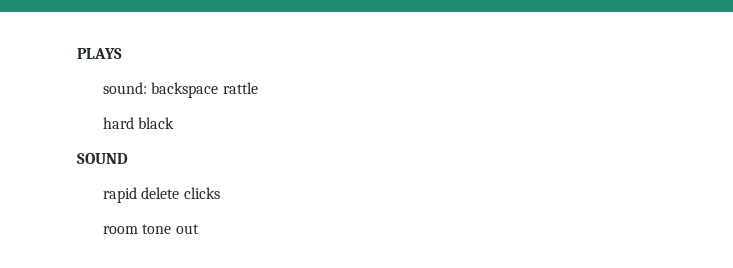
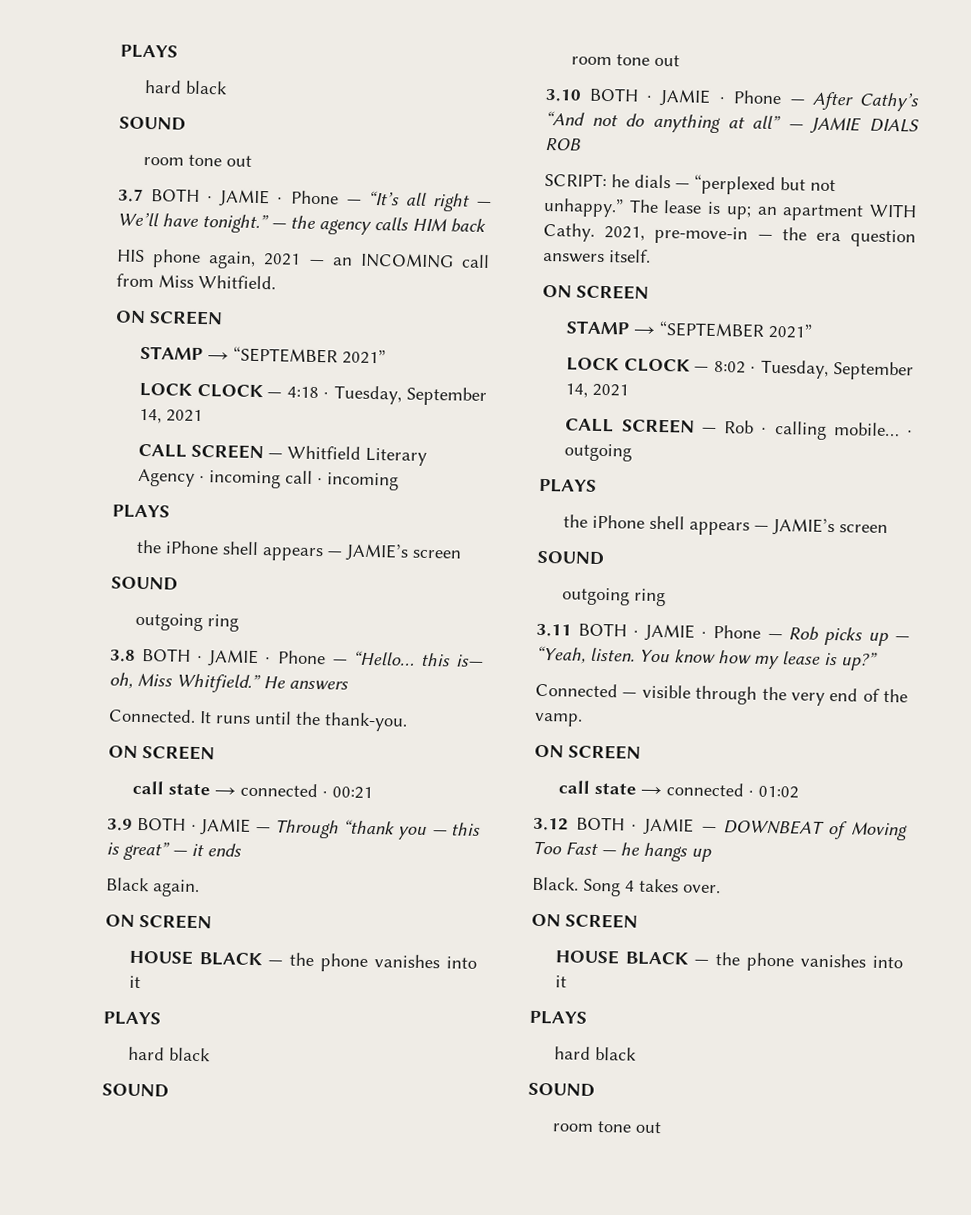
[77,48,122,59] [102,82,258,98] [102,117,175,129] [77,153,128,164] [102,187,220,203] PLAYS // sound: backspace rattle // hard black // SOUND // rapid delete clicks -> [120,44,178,59] [144,79,229,95] [119,116,186,131] [143,154,253,167] [118,188,492,212] [117,212,486,235] [116,249,490,269] [116,273,276,290] [115,310,223,326] [140,345,387,365] [139,382,487,406] [139,408,204,424] [138,443,428,466] [138,468,400,491] [112,504,170,519] [136,539,462,562] [111,576,178,591] [135,612,240,632] [110,648,484,668] [109,672,349,694] [108,708,408,732] [108,745,215,761] [132,780,374,800] [107,816,481,841] [106,841,242,861] [106,877,200,898] [105,914,212,930] [129,949,477,973] [129,975,142,989] [103,1011,161,1026] [128,1046,212,1062] [102,1083,169,1098] [571,54,681,67] [545,87,920,112] [545,110,919,135] [544,137,581,151] [544,172,836,195] [543,197,917,222] [543,222,916,248] [543,249,651,264] [542,284,649,300] [566,320,813,339] [566,357,914,381] [565,383,630,398] [565,418,913,440] [564,443,633,462] [539,478,597,493] [563,514,889,537] [537,550,604,566] [562,587,667,607] [536,622,910,647] [536,645,878,671] [535,682,908,706] [534,712,583,727] [534,744,641,760] [558,780,800,799] [533,816,908,841] [532,840,712,862] [532,876,721,897] [531,913,638,929] [555,949,903,972] [555,975,568,988] [529,1010,587,1025] [554,1046,638,1061] [528,1082,595,1097] PLAYS // hard black // SOUND // room tone out // 3.7 BOTH · JAMIE · Phone — “It’s all right — We’ll have tonight.” — the agency calls HIM back // HIS phone again, 2021 — an INCOMING call from Miss Whitfield. // ON SCREEN // STAMP → “SEPTEMBER 2021” // LOCK CLOCK — 4:18 · Tuesday, September 14, 2021 // CALL SCREEN — Whitfield Literary Agency · incoming call · incoming // PLAYS // the iPhone shell appears — JAMIE’s screen // SOUND // outgoing ring // 3.8 BOTH · JAMIE · Phone — “Hello… this is— oh, Miss Whitfield.” He answers // Connected. It runs until the thank-you. // ON SCREEN // call state → connected · 00:21 // 3.9 BOTH · JAMIE — Through “thank you — this is great” — it ends // Black again. // ON SCREEN // HOUSE BLACK — the phone vanishes into it // PLAYS // hard black // SOUND // room tone out // 3.10 BOTH · JAMIE · Phone — After Cathy’s “And not do anything at all” — JAMIE DIALS ROB // SCRIPT: he dials — “perplexed but not unhappy.” The lease is up; an apartment WITH Cathy. 2021, pre-move-in — the era question answers itself. // ON SCREEN // STAMP → “SEPTEMBER 2021” // LOCK CLOCK — 8:02 · Tuesday, September 14, 2021 // CALL SCREEN — Rob · calling mobile… · outgoing // PLAYS // the iPhone shell appears — JAMIE’s screen // SOUND // outgoing ring // 3.11 BOTH · JAMIE · Phone — Rob picks up — “Yeah, listen. You know how my lease is up?” // Connected — visible through the very end of the vamp. // ON SCREEN // call state → connected · 01:02 // 3.12 BOTH · JAMIE — DOWNBEAT of Moving Too Fast — he hangs up // Black. Song 4 takes over. // ON SCREEN // HOUSE BLACK — the phone vanishes into it // PLAYS // hard black // SOUND

